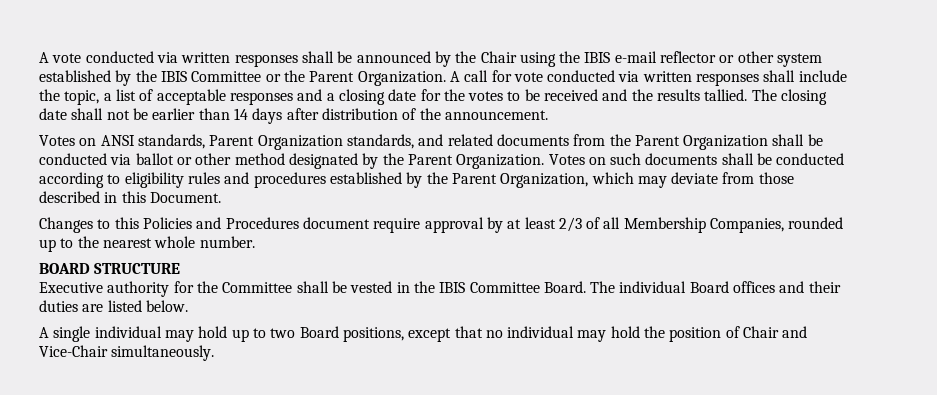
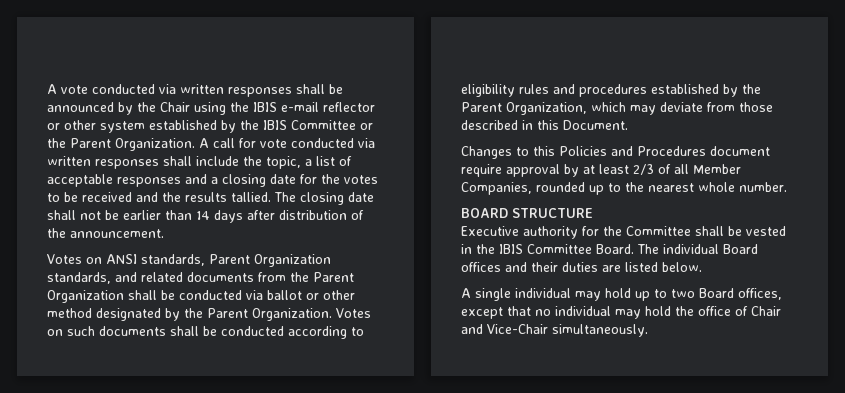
[623,217,706,233] Membership -> [693,164,741,174] Member
[342,327,404,342] positions, -> [738,288,782,300] offices,
[669,327,722,342] position -> [698,306,731,316] office

